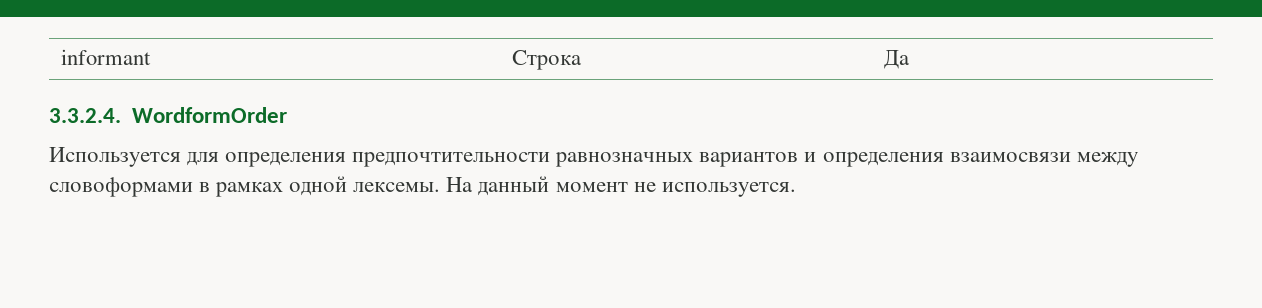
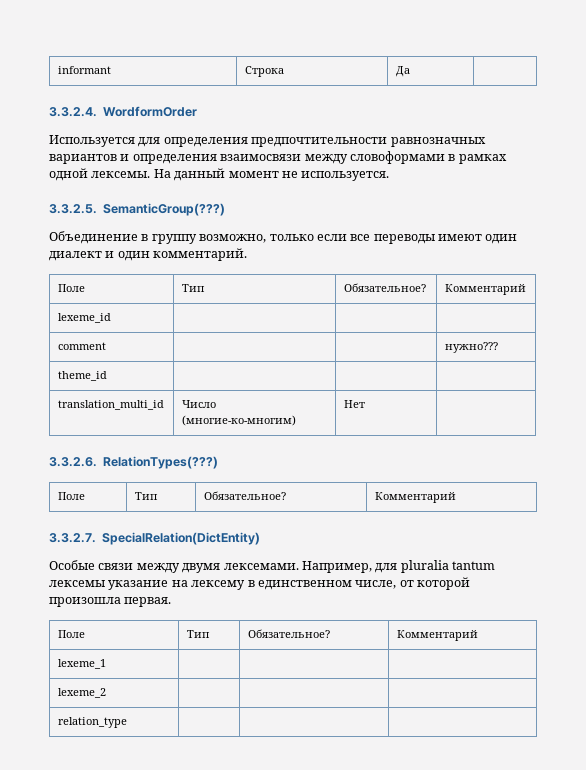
(796, 189) none -> [49,203,226,216] [49,231,518,244] [49,248,248,261] [57,284,85,292] [181,284,205,292] [343,283,426,292] [444,284,526,295] [57,313,111,323] [57,342,106,350] [444,342,498,353] [57,371,107,381] [57,400,164,410] [181,400,216,408] [181,415,296,426] [343,400,365,408] [49,456,219,469] [57,492,85,500] [134,492,158,500] [203,491,286,500] [374,492,456,503] [49,532,261,545] [49,560,495,573] [49,577,470,590] [49,597,172,607] [57,630,85,638] [186,630,210,638] [247,629,330,638] [396,630,478,641] [57,659,106,669] [57,688,106,698] [57,717,127,728] // 3.3.2.5. SemanticGroup(???) // Объединение в группу возможно, только если все переводы имеют один диалект и один комментарий. // Поле | Тип | Обязательное? | Комментарий // lexeme_id | | | // comment | | | нужно??? // theme_id | | | // translation_multi_id | Число (многие-ко-многим) | Нет | // 3.3.2.6. RelationTypes(???) // Поле | Тип | Обязательное? | Комментарий // 3.3.2.7. SpecialRelation(DictEntity) // Особые связи между двумя лексемами. Например, для pluralia tantum лексемы указание на лексему в единственном числе, от которой произошла первая. // Поле | Тип | Обязательное? | Комментарий // lexeme_1 | | | // lexeme_2 | | | // relation_type | | |

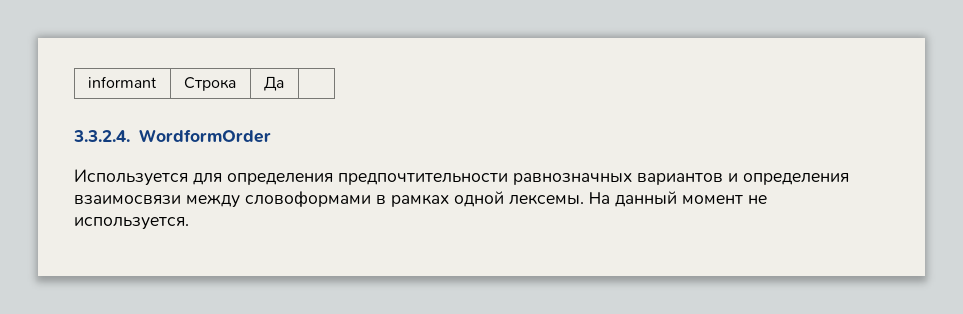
[49,203,226,216] [49,231,518,244] [49,248,248,261] [57,284,85,292] [181,284,205,292] [343,283,426,292] [444,284,526,295] [57,313,111,323] [57,342,106,350] [444,342,498,353] [57,371,107,381] [57,400,164,410] [181,400,216,408] [181,415,296,426] [343,400,365,408] [49,456,219,469] [57,492,85,500] [134,492,158,500] [203,491,286,500] [374,492,456,503] [49,532,261,545] [49,560,495,573] [49,577,470,590] [49,597,172,607] [57,630,85,638] [186,630,210,638] [247,629,330,638] [396,630,478,641] [57,659,106,669] [57,688,106,698] [57,717,127,728] // 3.3.2.5. SemanticGroup(???) // Объединение в группу возможно, только если все переводы имеют один диалект и один комментарий. // Поле | Тип | Обязательное? | Комментарий // lexeme_id | | | // comment | | | нужно??? // theme_id | | | // translation_multi_id | Число (многие-ко-многим) | Нет | // 3.3.2.6. RelationTypes(???) // Поле | Тип | Обязательное? | Комментарий // 3.3.2.7. SpecialRelation(DictEntity) // Особые связи между двумя лексемами. Например, для pluralia tantum лексемы указание на лексему в единственном числе, от которой произошла первая. // Поле | Тип | Обязательное? | Комментарий // lexeme_1 | | | // lexeme_2 | | | // relation_type | | | -> (189, 223) none

